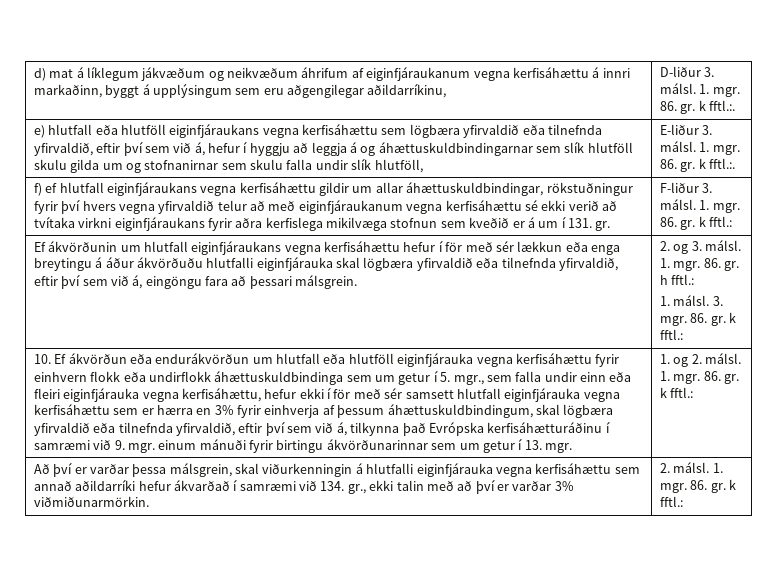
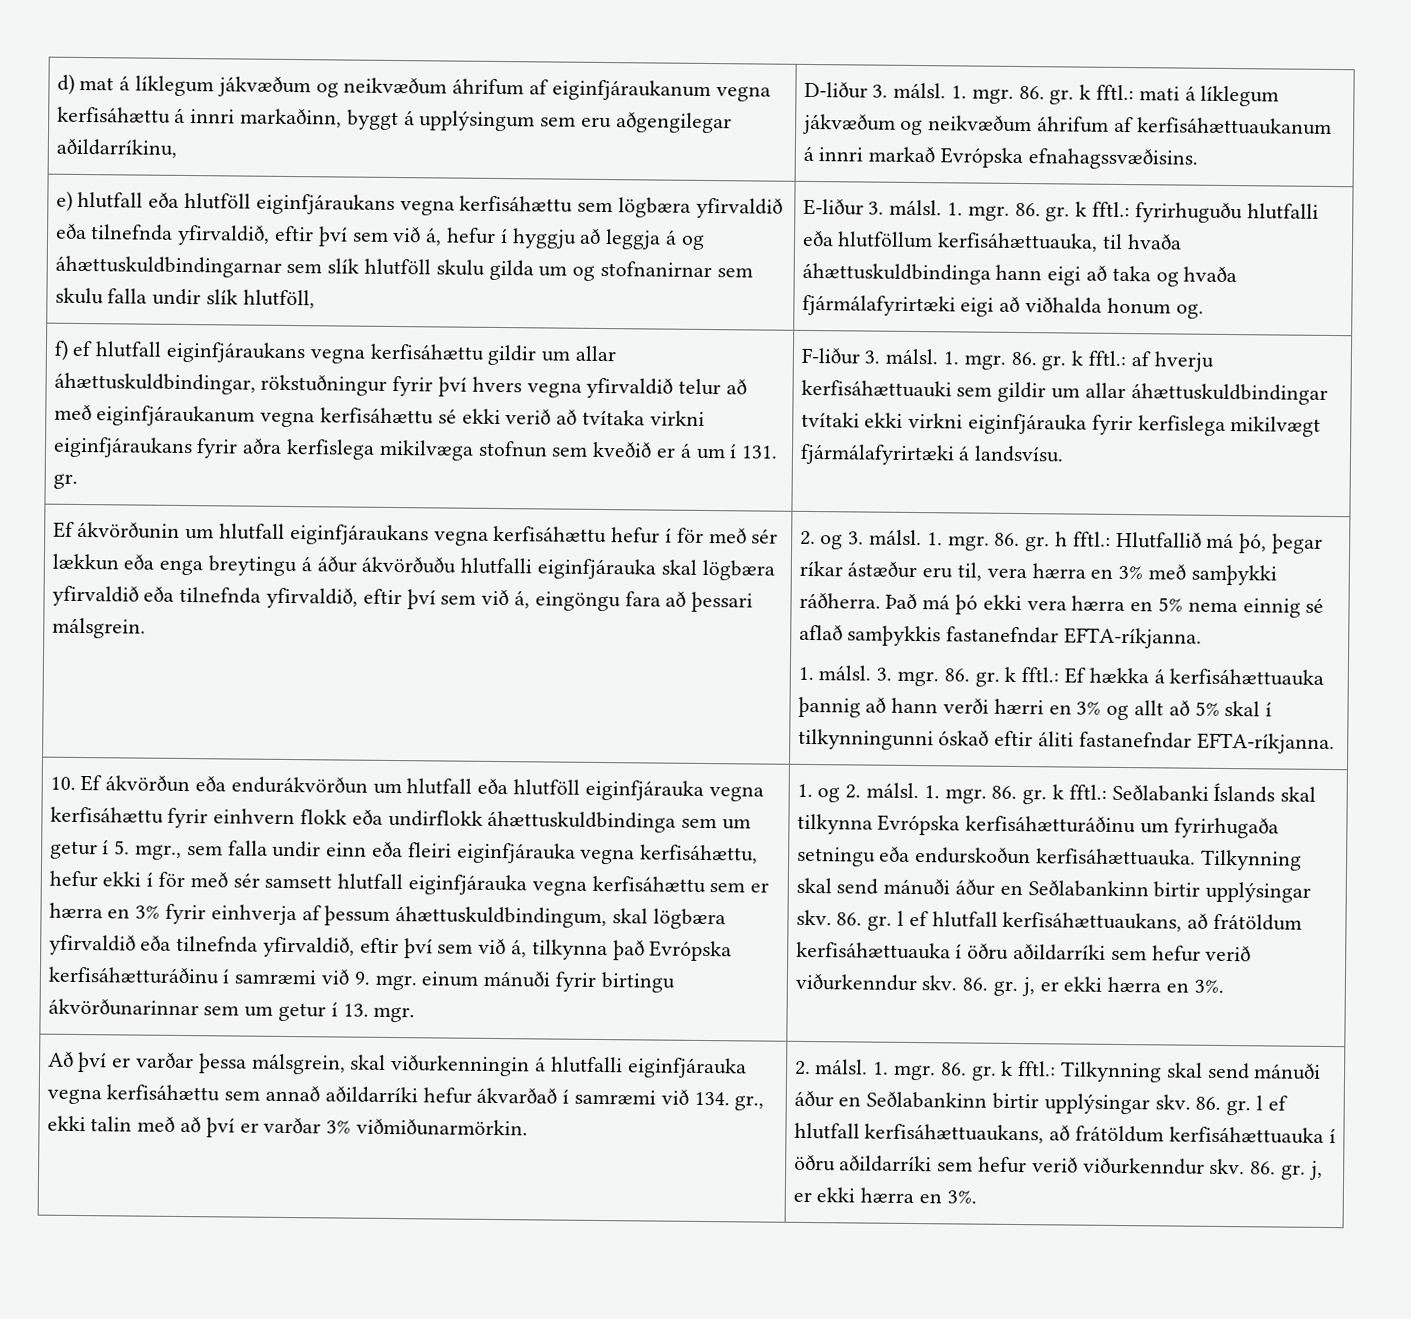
[708,100,735,111] fftl.:. -> [1096,84,1280,107] [801,113,1332,136] [802,145,1198,170] fftl.: mati á líklegum jákvæðum og neikvæðum áhrifum af kerfisáhættuaukanum á innri markað Evrópska efnahagssvæðisins.
[708,158,735,169] fftl.:. -> [1092,201,1319,224] [801,230,1182,252] [801,262,1238,287] [801,294,1204,319] fftl.: fyrirhuguðu hlutfalli eða hlutföllum kerfisáhættuauka, til hvaða áhættuskuldbindinga hann eigi að taka og hvaða fjármálafyrirtæki eigi að viðhalda honum og.
(732, 221) none -> [1130,351,1214,372] [800,379,1328,405] [800,411,1322,437] [799,443,1065,466] af hverju kerfisáhættuauki sem gildir um allar áhættuskuldbindingar tvítaki ekki virkni eiginfjárauka fyrir kerfislega mikilvægt fjármálafyrirtæki á landsvísu.
(695, 279) none -> [1115,531,1324,554] [798,560,1277,586] [798,592,1325,618] [798,624,1203,649] Hlutfallið má þó, þegar ríkar ástæður eru til, vera hærra en 3% með samþykki ráðherra. Það má þó ekki vera hærra en 5% nema einnig sé aflað samþykkis fastanefndar EFTA-ríkjanna.
(683, 334) none -> [1064,667,1325,686] [797,696,1273,721] [797,728,1335,755] Ef hækka á kerfisáhættuauka þannig að hann verði hærri en 3% og allt að 5% skal í tilkynningunni óskað eftir áliti fastanefndar EFTA-ríkjanna.
(694, 392) none -> [1111,782,1317,803] [796,813,1279,839] [796,846,1302,871] [795,877,1312,903] [795,909,1303,932] [795,941,1252,962] [794,973,1224,997] Seðlabanki Íslands skal tilkynna Evrópska kerfisáhætturáðinu um fyrirhugaða setningu eða endurskoðun kerfisáhættuauka. Tilkynning skal send mánuði áður en Seðlabankinn birtir upplýsingar skv. 86. gr. l ef hlutfall kerfisáhættuaukans, að frátöldum kerfisáhættuauka í öðru aðildarríki sem hefur verið viðurkenndur skv. 86. gr. j, er ekki hærra en 3%.
(683, 501) none -> [1060,1061,1322,1083] [793,1090,1288,1116] [793,1122,1336,1144] [793,1154,1323,1180] [792,1187,977,1204] Tilkynning skal send mánuði áður en Seðlabankinn birtir upplýsingar skv. 86. gr. l ef hlutfall kerfisáhættuaukans, að frátöldum kerfisáhættuauka í öðru aðildarríki sem hefur verið viðurkenndur skv. 86. gr. j, er ekki hærra en 3%.

